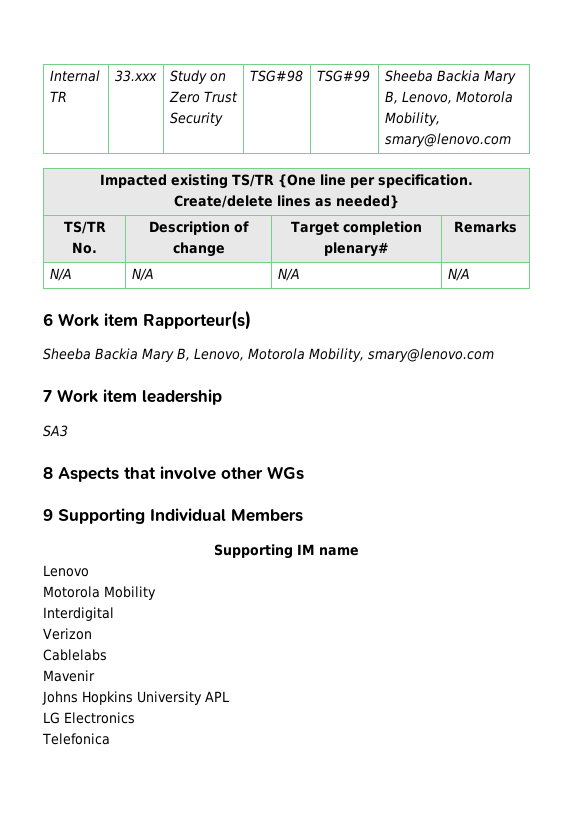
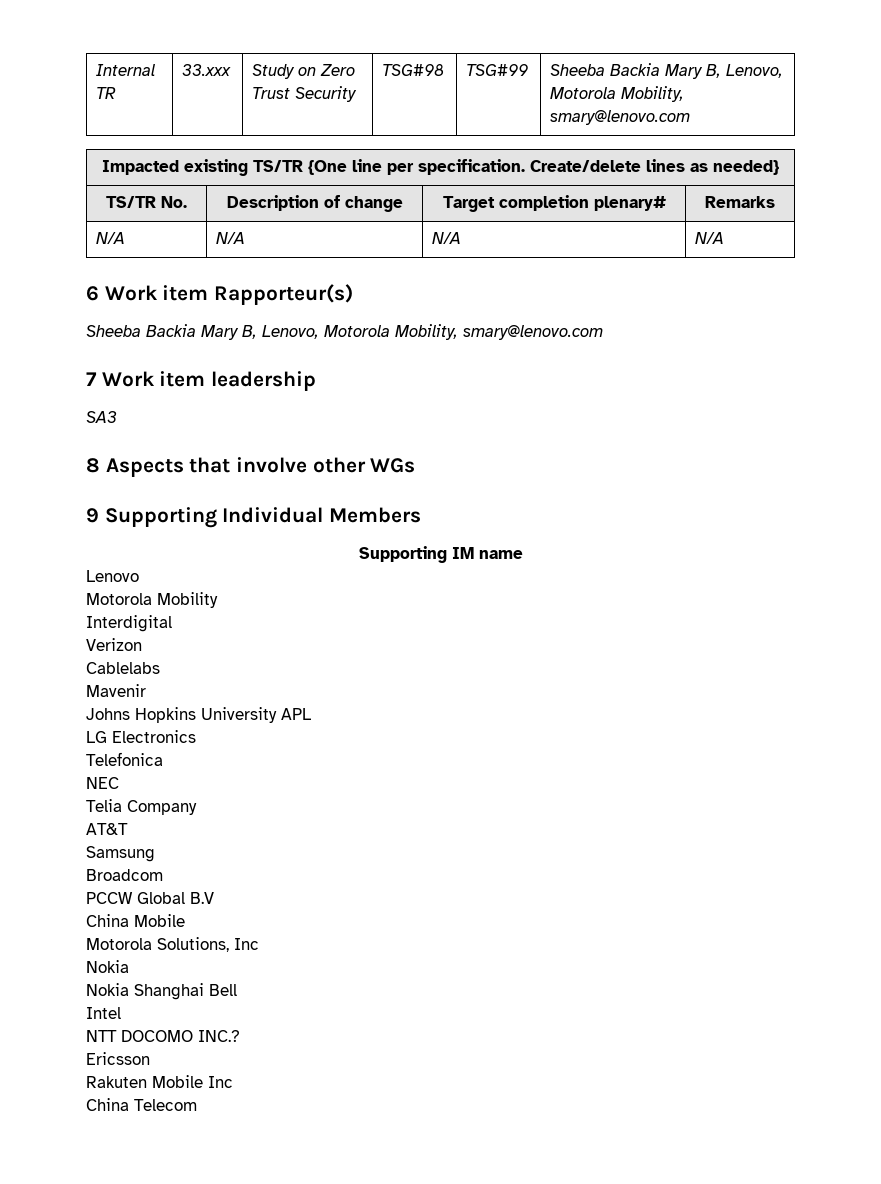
(110, 739) none -> [86,777,119,789] [86,799,197,815] [86,823,128,835] [86,846,155,862] [86,869,163,881] [86,892,214,904] [86,914,185,927] [86,937,259,952] [86,960,129,973] [86,983,237,1000] [86,1007,121,1019] [86,1030,240,1042] [86,1052,150,1065] [86,1075,233,1088] [86,1098,197,1111] // NEC // Telia Company // AT&T // Samsung // Broadcom // PCCW Global B.V // China Mobile // Motorola Solutions, Inc // Nokia // Nokia Shanghai Bell // Intel // NTT DOCOMO INC.? // Ericsson // Rakuten Mobile Inc // China Telecom

